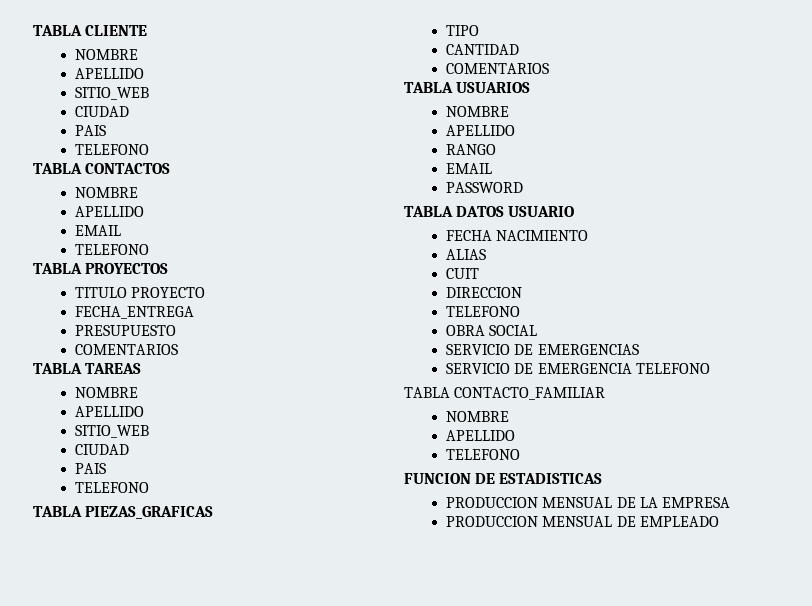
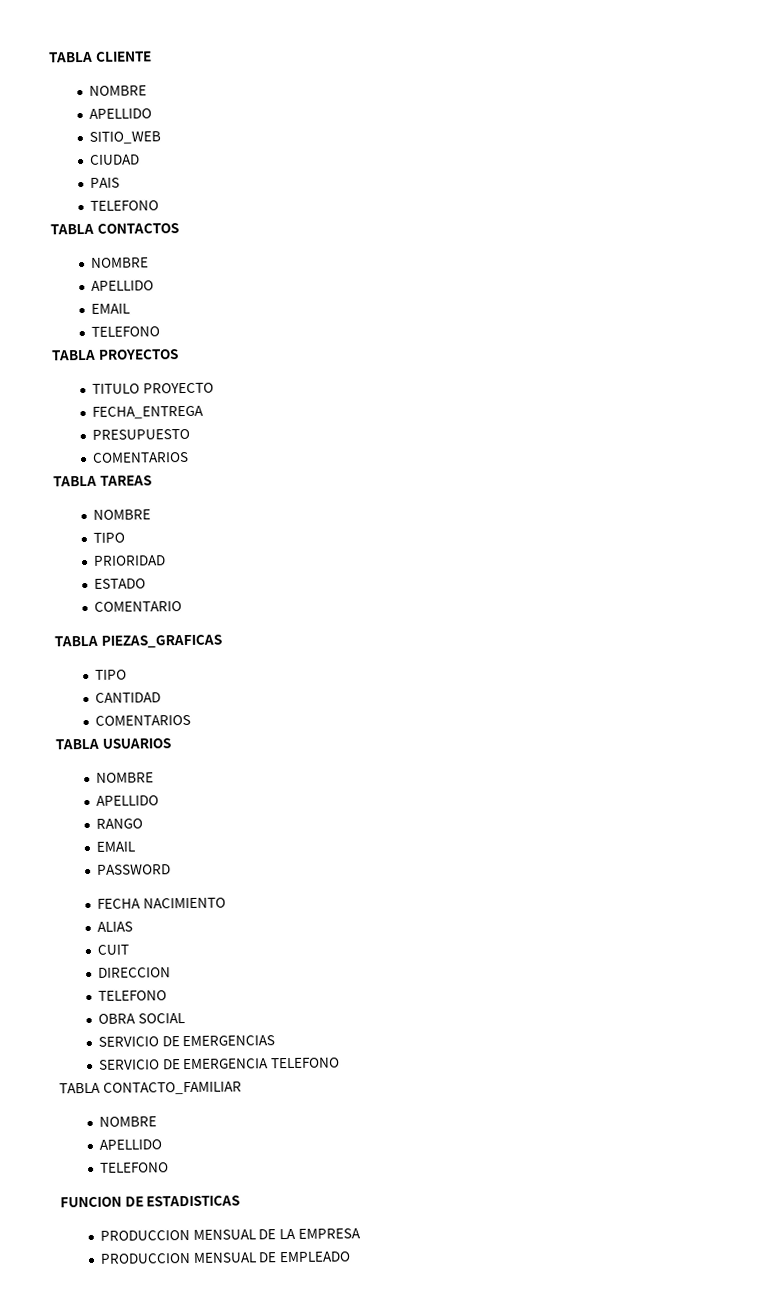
[75,406,145,417] [75,425,150,438] [75,444,130,455] [75,463,107,474] [75,482,150,493] APELLIDO // SITIO_WEB // CIUDAD // PAIS // TELEFONO -> [93,532,126,543] [93,555,167,566] [94,578,147,589] [94,601,183,612] TIPO // PRIORIDAD // ESTADO // COMENTARIO
[404,206,575,217] // TABLA DATOS USUARIO -> (172, 869) none

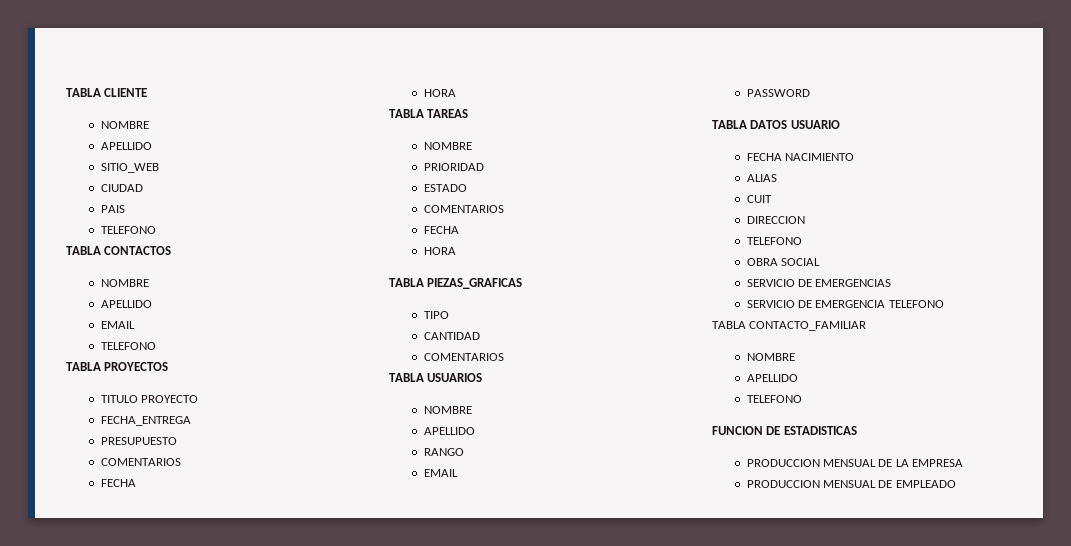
(190, 457) none -> [100,479,136,487] [423,89,456,97] // FECHA // HORA
[93,532,126,543] // TIPO -> (472, 146) none
[94,601,183,612] COMENTARIO -> [423,205,504,213] [423,226,459,234] [423,247,456,255] COMENTARIOS // FECHA // HORA
(172, 869) none -> [712,120,840,129] // TABLA DATOS USUARIO

